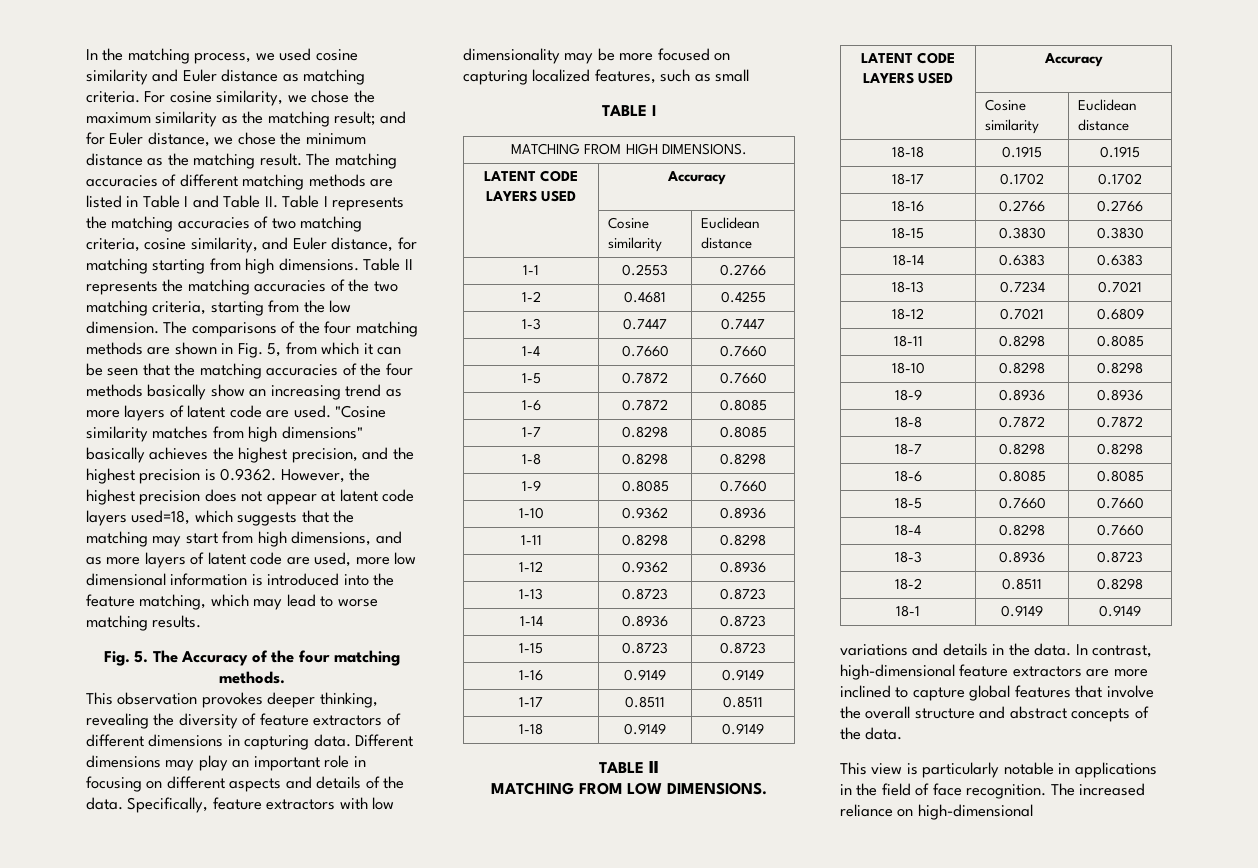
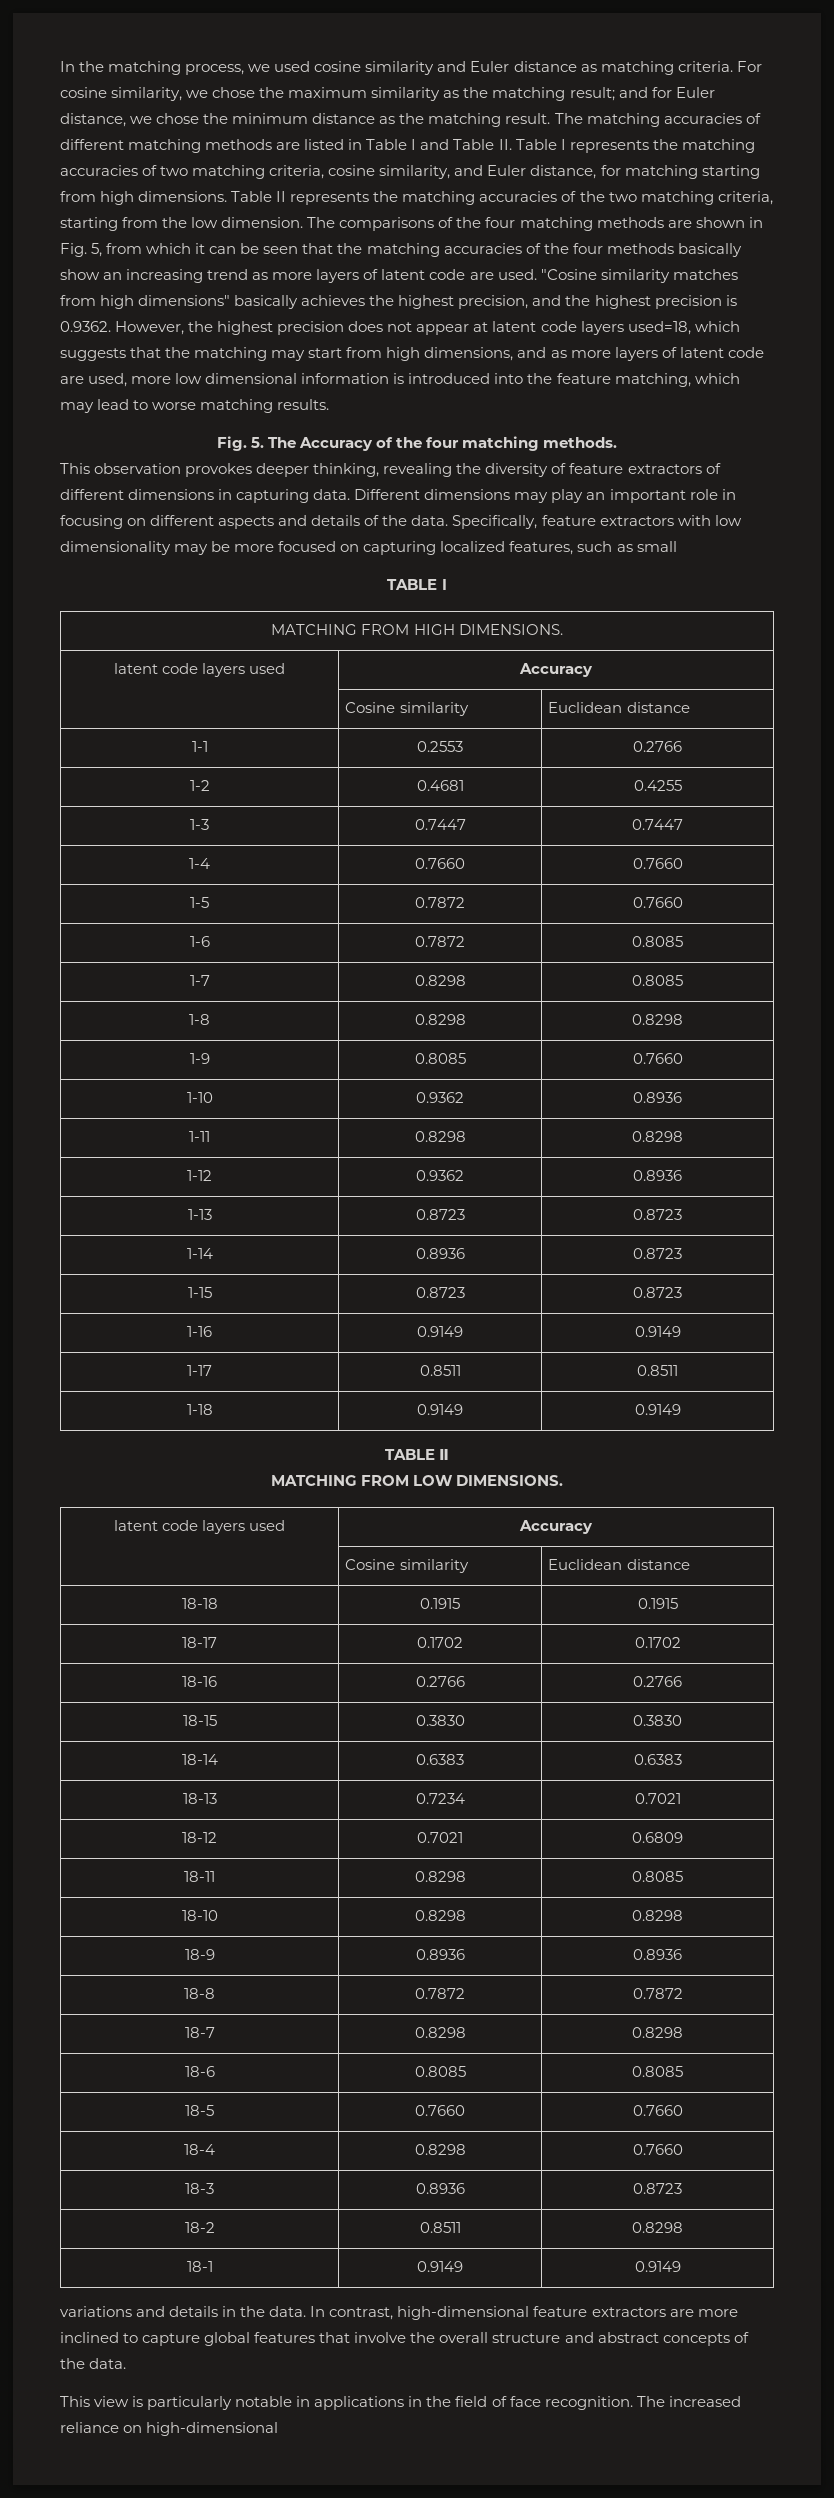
[483,170,579,182] [485,190,577,202] LATENT CODE LAYERS USED -> [113,663,286,677] latent code layers used
[860,52,956,64] [862,72,954,84] LATENT CODE LAYERS USED -> [113,1520,286,1534] latent code layers used

